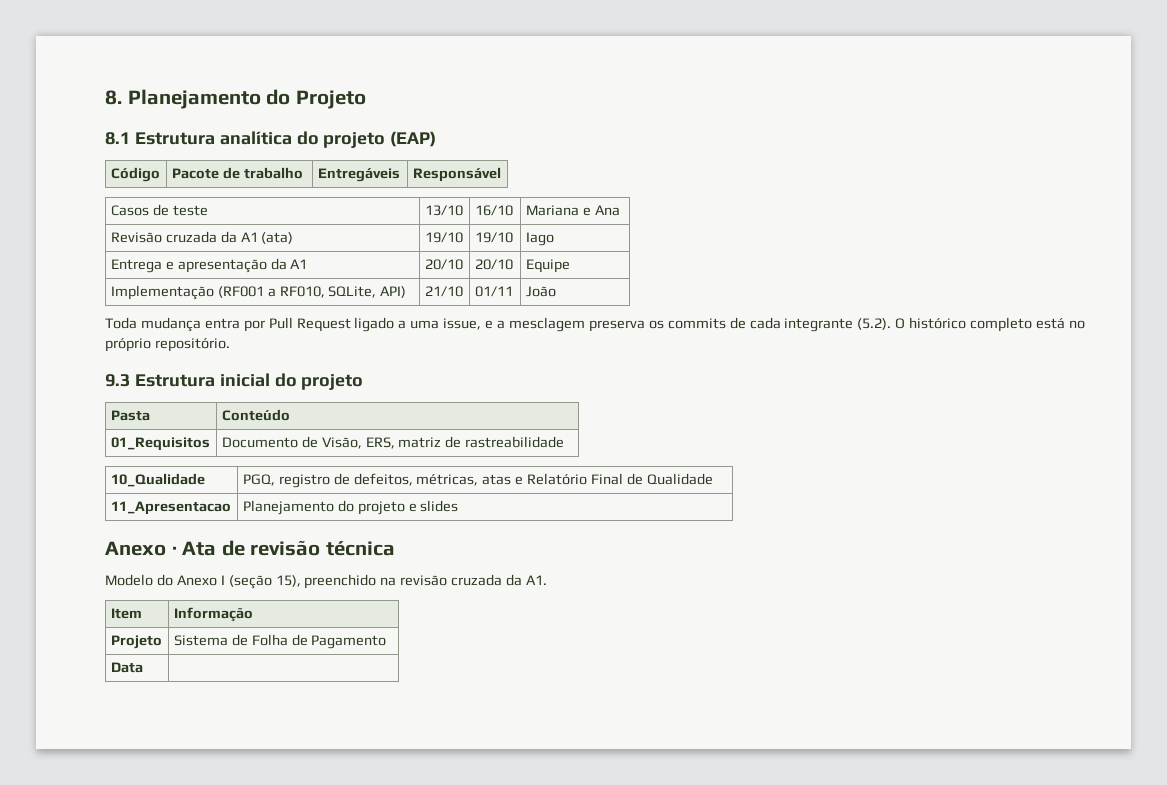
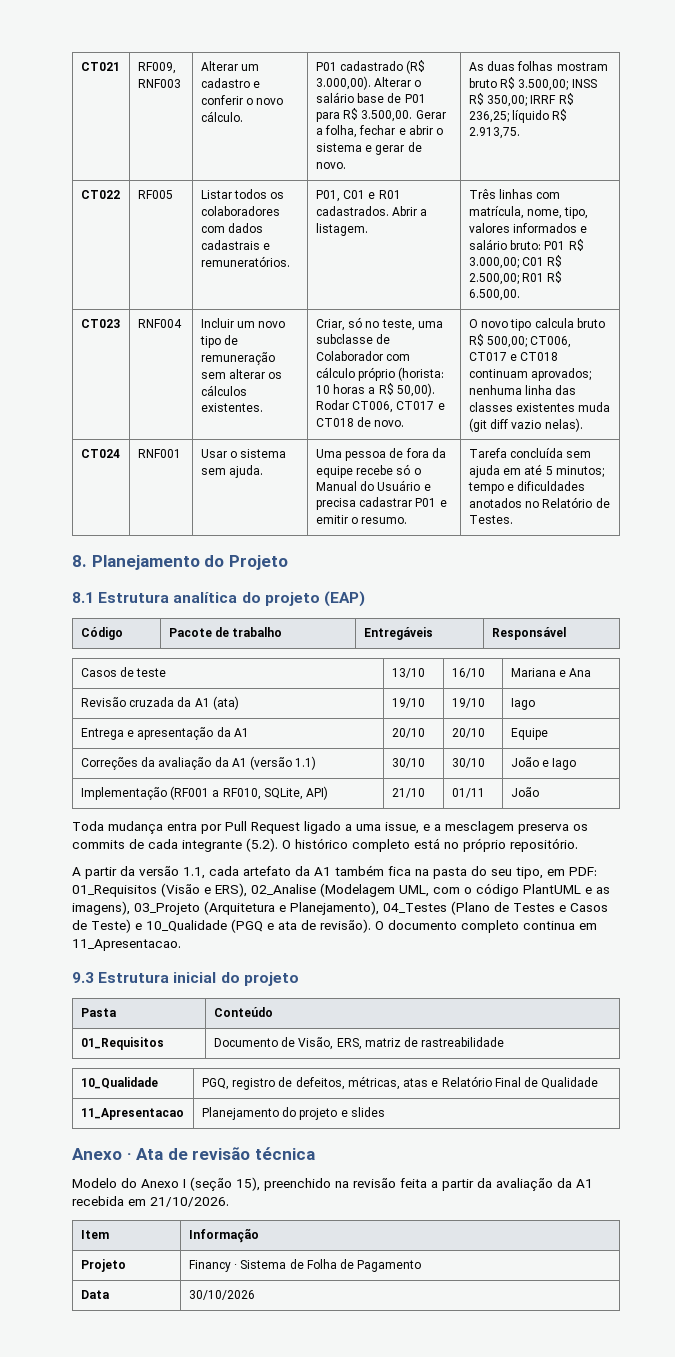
(105, 97) none -> [80,62,120,71] [137,62,176,74] [137,79,181,88] [200,61,260,71] [200,78,261,88] [200,95,284,105] [200,111,243,122] [315,60,426,74] [315,76,422,90] [315,92,426,103] [315,108,446,122] [315,125,444,138] [315,142,422,155] [315,162,346,169] [468,61,608,71] [468,77,597,91] [468,93,574,107] [468,109,568,123] [468,127,520,139] [80,190,120,199] [137,190,173,199] [200,189,285,199] [200,206,280,216] [200,223,264,233] [200,240,271,250] [200,256,290,267] [315,190,401,202] [315,206,428,216] [315,223,368,236] [468,189,561,199] [468,206,589,219] [468,223,588,233] [468,239,584,251] [468,255,563,269] [468,271,563,285] [468,289,520,301] [80,319,120,328] [137,319,182,328] [200,318,286,328] [199,335,239,348] [200,352,275,365] [200,369,283,379] [200,385,247,396] [200,403,263,412] [315,317,443,331] [315,334,391,344] [315,351,411,361] [315,367,445,381] [315,383,435,397] [315,400,445,413] [315,417,405,427] [468,318,605,331] [468,334,572,348] [468,352,559,361] [468,368,592,381] [468,385,577,395] [468,402,611,412] [468,418,583,432] [80,449,120,458] [137,449,181,458] [200,449,287,458] [200,465,264,478] [315,448,446,461] [315,464,421,478] [315,480,431,491] [315,497,447,510] [315,515,408,524] [468,448,592,458] [468,464,604,478] [467,481,586,494] [468,497,610,508] [468,515,513,524] CT021 | RF009, RNF003 | Alterar um cadastro e conferir o novo cálculo. | P01 cadastrado (R$ 3.000,00). Alterar o salário base de P01 para R$ 3.500,00. Gerar a folha, fechar e abrir o sistema e gerar de novo. | As duas folhas mostram bruto R$ 3.500,00; INSS R$ 350,00; IRRF R$ 236,25; líquido R$ 2.913,75. // CT022 | RF005 | Listar todos os colaboradores com dados cadastrais e remuneratórios. | P01, C01 e R01 cadastrados. Abrir a listagem. | Três linhas com matrícula, nome, tipo, valores informados e salário bruto: P01 R$ 3.000,00; C01 R$ 2.500,00; R01 R$ 6.500,00. // CT023 | RNF004 | Incluir um novo tipo de remuneração sem alterar os cálculos existentes. | Criar, só no teste, uma subclasse de Colaborador com cálculo próprio (horista: 10 horas a R$ 50,00). Rodar CT006, CT017 e CT018 de novo. | O novo tipo calcula bruto R$ 500,00; CT006, CT017 e CT018 continuam aprovados; nenhuma linha das classes existentes muda (git diff vazio nelas). // CT024 | RNF001 | Usar o sistema sem ajuda. | Uma pessoa de fora da equipe recebe só o Manual do Usuário e precisa cadastrar P01 e emitir o resumo. | Tarefa concluída sem ajuda em até 5 minutos; tempo e dificuldades anotados no Relatório de Testes. //
(570, 266) none -> [80,756,317,770] [391,758,425,768] [451,758,485,768] [510,757,577,770] // Correções da avaliação da A1 (versão 1.1) | 30/10 | 30/10 | João e Iago
(230, 345) none -> [72,865,597,879] [72,883,610,897] [72,901,608,915] [72,919,597,933] [72,939,181,951] // A partir da versão 1.1, cada artefato da A1 também fica na pasta do seu tipo, em PDF: 01_Requisitos (Visão e ERS), 02_Analise (Modelagem UML, com o código PlantUML e as imagens), 03_Projeto (Arquitetura e Planejamento), 04_Testes (Plano de Testes e Casos de Teste) e 10_Qualidade (PGQ e ata de revisão). O documento completo continua em 11_Apresentacao.
[451,574,548,586] cruzada da A1. -> [400,1178,593,1191] [72,1196,229,1207] feita a partir da avaliação da A1 recebida em 21/10/2026.
(162, 642) none -> [188,1260,238,1272] Financy ·
(143, 667) none -> [188,1290,255,1300] 30/10/2026

